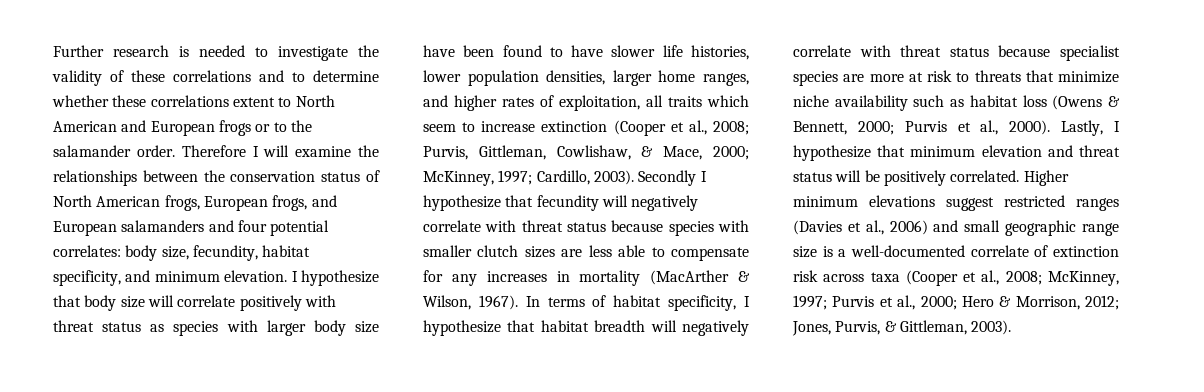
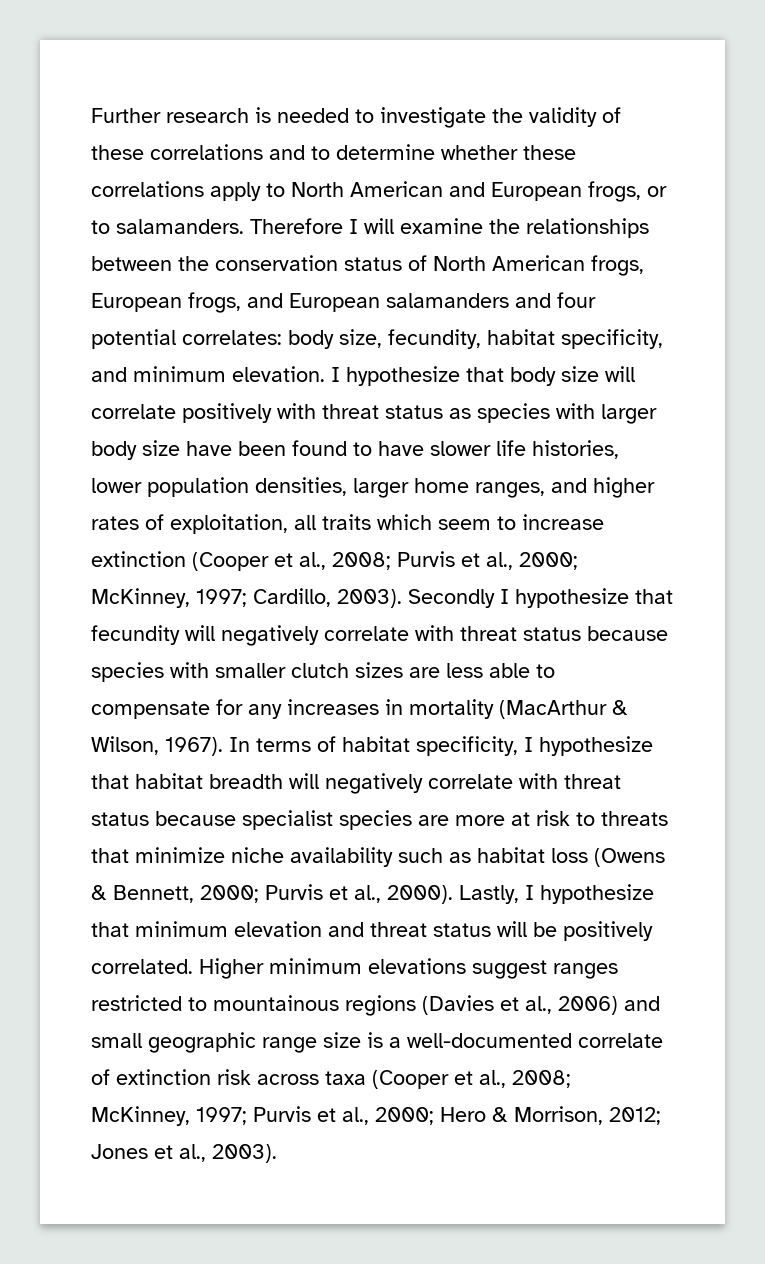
[232,97,275,107] extent -> [210,182,261,201] apply
[218,120,251,136] frogs -> [588,181,641,202] frogs,
[290,120,312,132] [53,145,175,157] the salamander order. -> [116,219,244,234] salamanders.
[423,145,703,160] Purvis, Gittleman, Cowlishaw, & Mace, -> [397,551,513,570] Purvis et al.,
[650,270,730,285] (MacArther -> [499,700,607,719] (MacArthur
[1004,195,1119,211] restricted ranges -> [553,963,618,979] [91,995,416,1016] ranges restricted to mountainous regions
[792,320,967,336] Jones, Purvis, & Gittleman, -> [91,1144,206,1162] Jones et al.,

